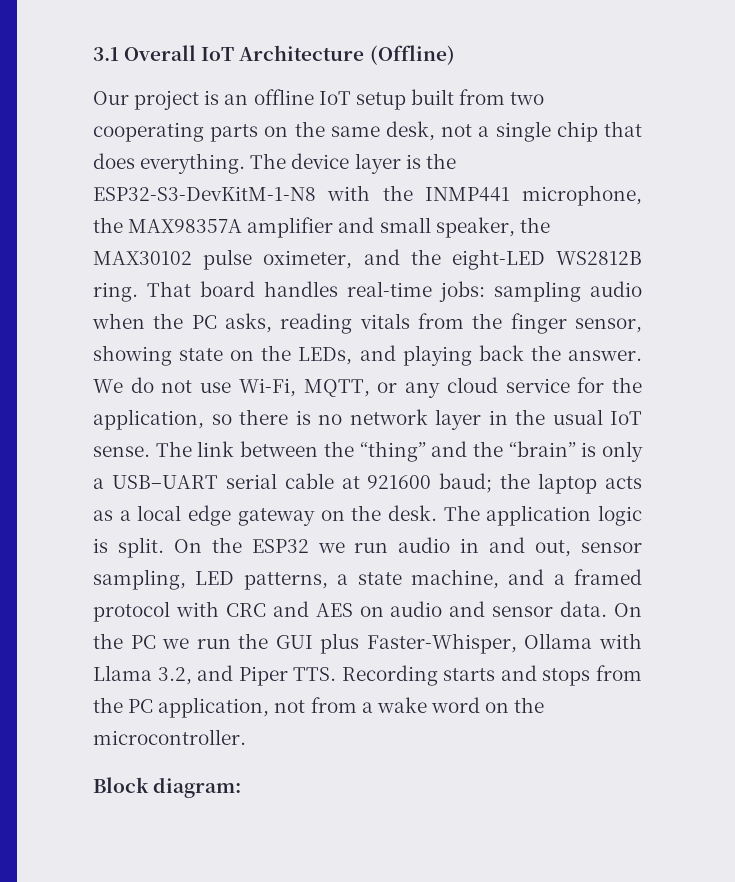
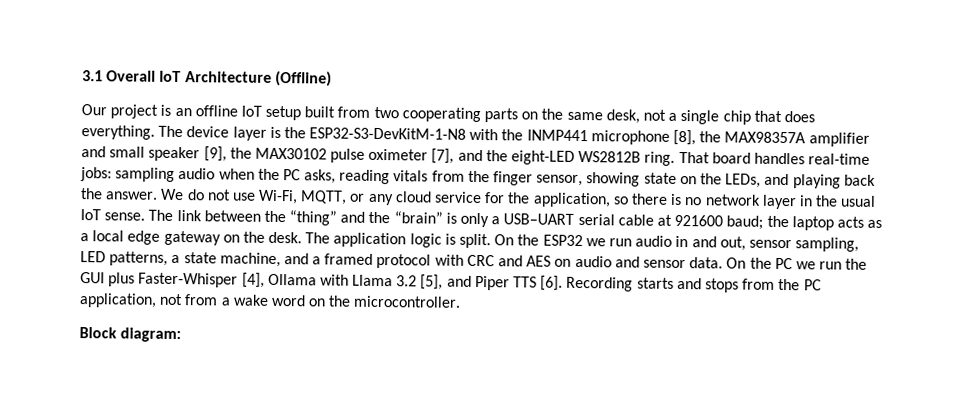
[522,185,642,206] microphone, -> [590,129,697,146] microphone [8],
[435,217,515,238] speaker, -> [148,146,227,162] speaker [9],
[263,250,353,269] oximeter, -> [368,148,455,164] oximeter [7],
[366,633,517,654] Faster-Whisper, -> [138,272,265,288] Faster-Whisper [4],
[157,665,337,686] 3.2, and Piper TTS. -> [396,274,564,291] 3.2 [5], and Piper TTS [6].

